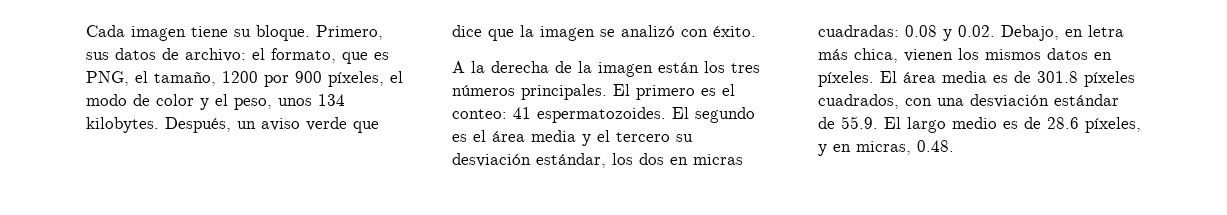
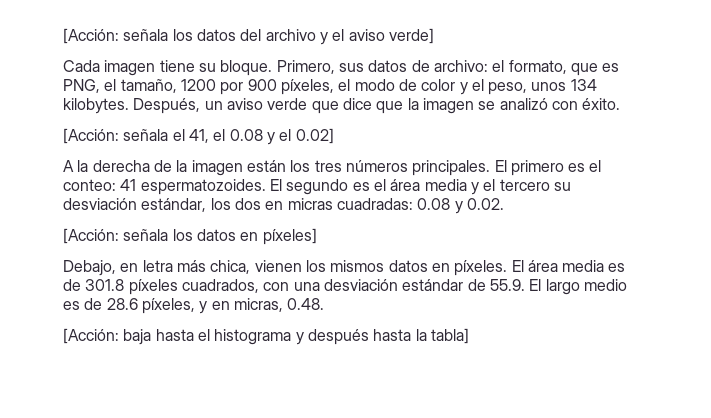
(86, 31) none -> [63,28,434,45] [Acción: señala los datos del archivo y el aviso verde] //
(756, 31) none -> [63,128,334,145] // [Acción: señala el 41, el 0.08 y el 0.02]
(995, 31) none -> [63,228,317,245] // [Acción: señala los datos en píxeles] //
(954, 146) none -> [63,328,469,345] // [Acción: baja hasta el histograma y después hasta la tabla]

